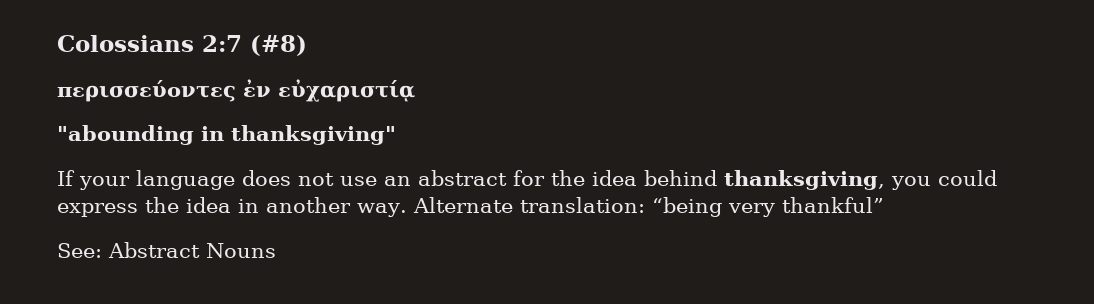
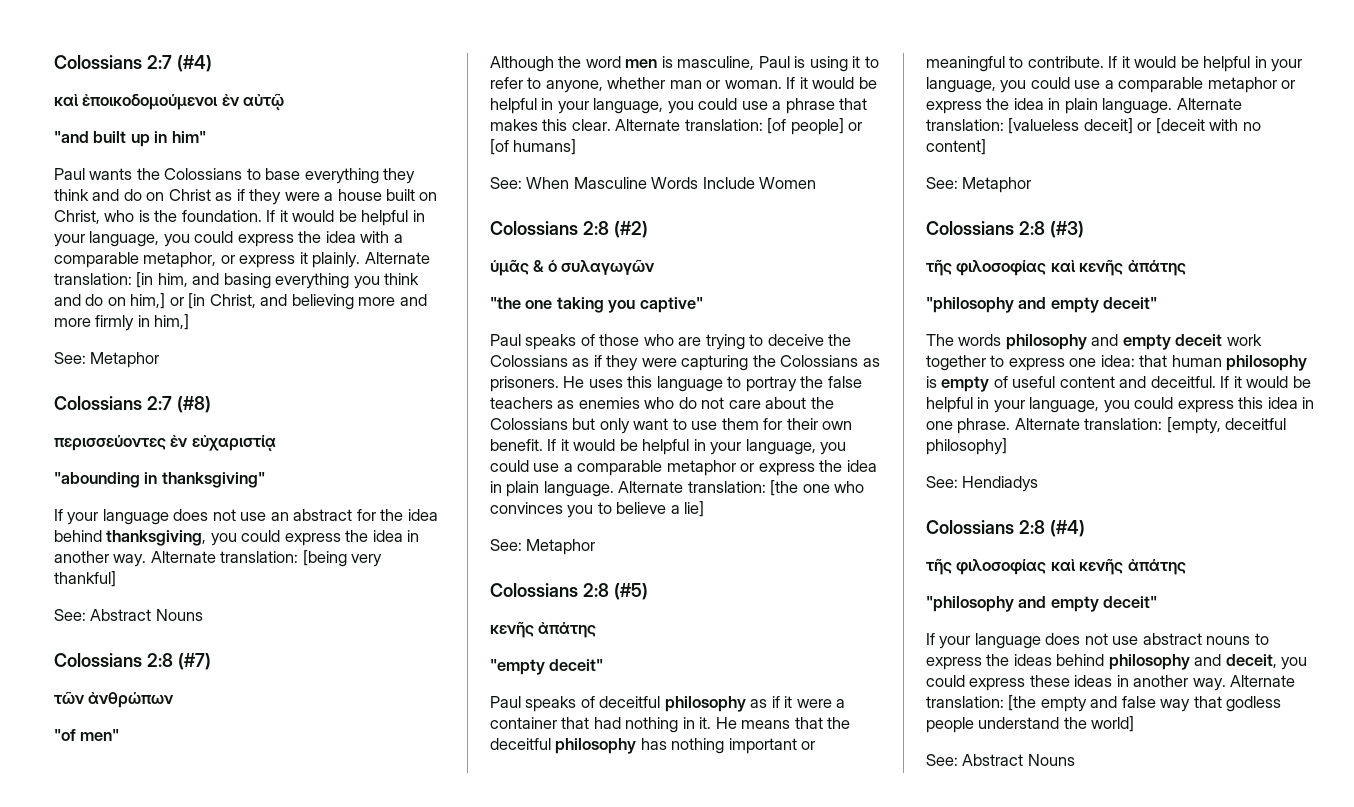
[57,35,242,52] Colossians 2:7 -> [54,55,212,72] [54,93,285,110] [54,131,206,147] [54,168,416,184] [54,189,438,205] [54,210,425,226] [54,231,403,247] [54,252,430,268] [54,272,420,289] [54,293,427,310] [54,314,190,331] [54,352,160,368] [54,396,172,410] Colossians 2:7 (#4) // καὶ ἐποικοδομούμενοι ἐν αὐτῷ // "and built up in him" // Paul wants the Colossians to base everything they think and do on Christ as if they were a house built on Christ, who is the foundation. If it would be helpful in your language, you could express the idea with a comparable metaphor, or express it plainly. Alternate translation: [in him, and basing everything you think and do on him,] or [in Christ, and believing more and more firmly in him,] // See: Metaphor // Colossians 2:7
[651,197,884,217] [57,242,276,258] “being very thankful” // See: Abstract Nouns -> [302,550,383,567] [54,571,116,587] [54,609,203,621] [54,653,211,670] [54,691,175,708] [54,729,120,741] [490,56,879,72] [490,77,877,93] [490,98,868,114] [490,118,863,135] [490,139,577,155] [490,177,817,189] [490,221,648,238] [490,259,656,276] [490,297,703,313] [490,334,852,350] [490,355,880,371] [490,376,862,392] [490,397,834,409] [490,418,853,434] [490,439,847,455] [490,460,877,476] [490,480,865,497] [490,501,705,518] [490,539,596,555] [490,583,648,600] [490,621,597,638] [490,659,604,675] [490,696,846,712] [490,717,851,733] [490,738,816,754] [926,56,1303,72] [926,77,1296,93] [926,98,1242,114] [926,118,1261,134] [926,139,986,155] [926,177,1032,193] [926,221,1084,238] [926,259,1186,276] [926,297,1158,313] [926,334,1262,350] [926,355,1308,371] [926,376,1311,392] [926,397,1315,413] [926,417,1287,434] [926,438,1007,455] [926,476,1039,492] [926,520,1085,537] [926,558,1186,575] [926,596,1158,612] [926,633,1269,649] [926,654,1308,670] [926,675,1296,691] [926,695,1282,712] [926,716,1135,733] [926,754,1075,766] [being very thankful] // See: Abstract Nouns // Colossians 2:8 (#7) // τῶν ἀνθρώπων // "of men" // Although the word men is masculine, Paul is using it to refer to anyone, whether man or woman. If it would be helpful in your language, you could use a phrase that makes this clear. Alternate translation: [of people] or [of humans] // See: When Masculine Words Include Women // Colossians 2:8 (#2) // ὑμᾶς & ὁ συλαγωγῶν // "the one taking you captive" // Paul speaks of those who are trying to deceive the Colossians as if they were capturing the Colossians as prisoners. He uses this language to portray the false teachers as enemies who do not care about the Colossians but only want to use them for their own benefit. If it would be helpful in your language, you could use a comparable metaphor or express the idea in plain language. Alternate translation: [the one who convinces you to believe a lie] // See: Metaphor // Colossians 2:8 (#5) // κενῆς ἀπάτης // "empty deceit" // Paul speaks of deceitful philosophy as if it were a container that had nothing in it. He means that the deceitful philosophy has nothing important or meaningful to contribute. If it would be helpful in your language, you could use a comparable metaphor or express the idea in plain language. Alternate translation: [valueless deceit] or [deceit with no content] // See: Metaphor // Colossians 2:8 (#3) // τῆς φιλοσοφίας καὶ κενῆς ἀπάτης // "philosophy and empty deceit" // The words philosophy and empty deceit work together to express one idea: that human philosophy is empty of useful content and deceitful. If it would be helpful in your language, you could express this idea in one phrase. Alternate translation: [empty, deceitful philosophy] // See: Hendiadys // Colossians 2:8 (#4) // τῆς φιλοσοφίας καὶ κενῆς ἀπάτης // "philosophy and empty deceit" // If your language does not use abstract nouns to express the ideas behind philosophy and deceit, you could express these ideas in another way. Alternate translation: [the empty and false way that godless people understand the world] // See: Abstract Nouns

